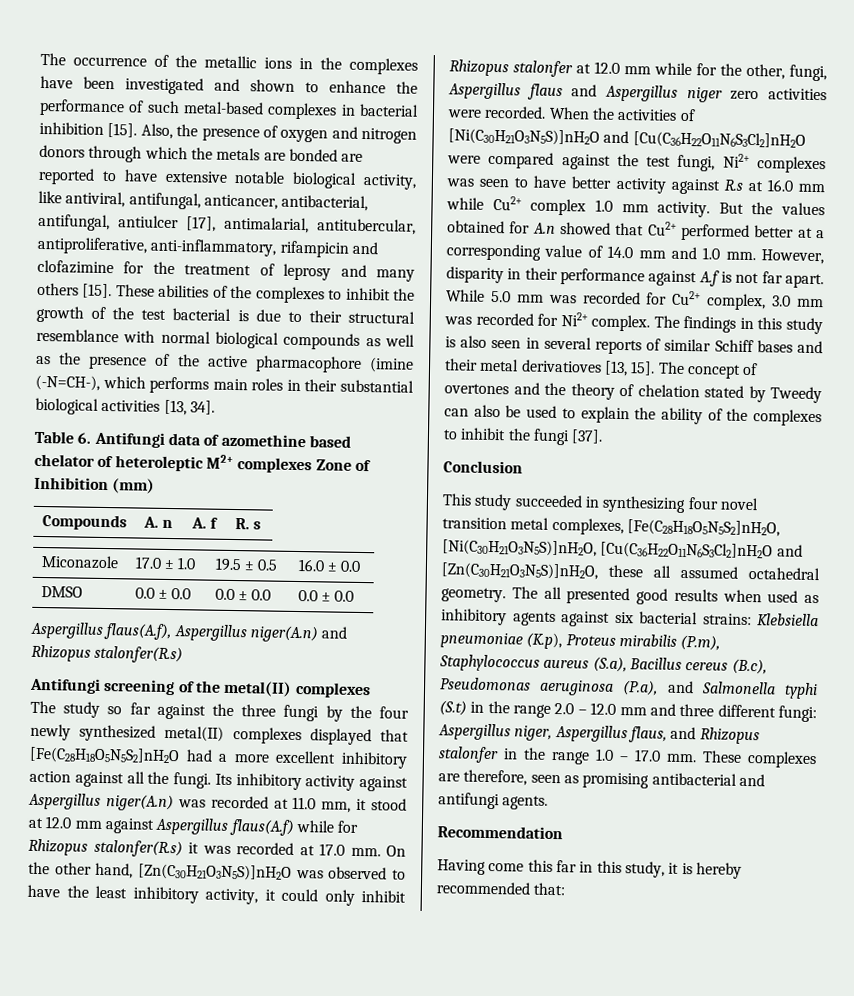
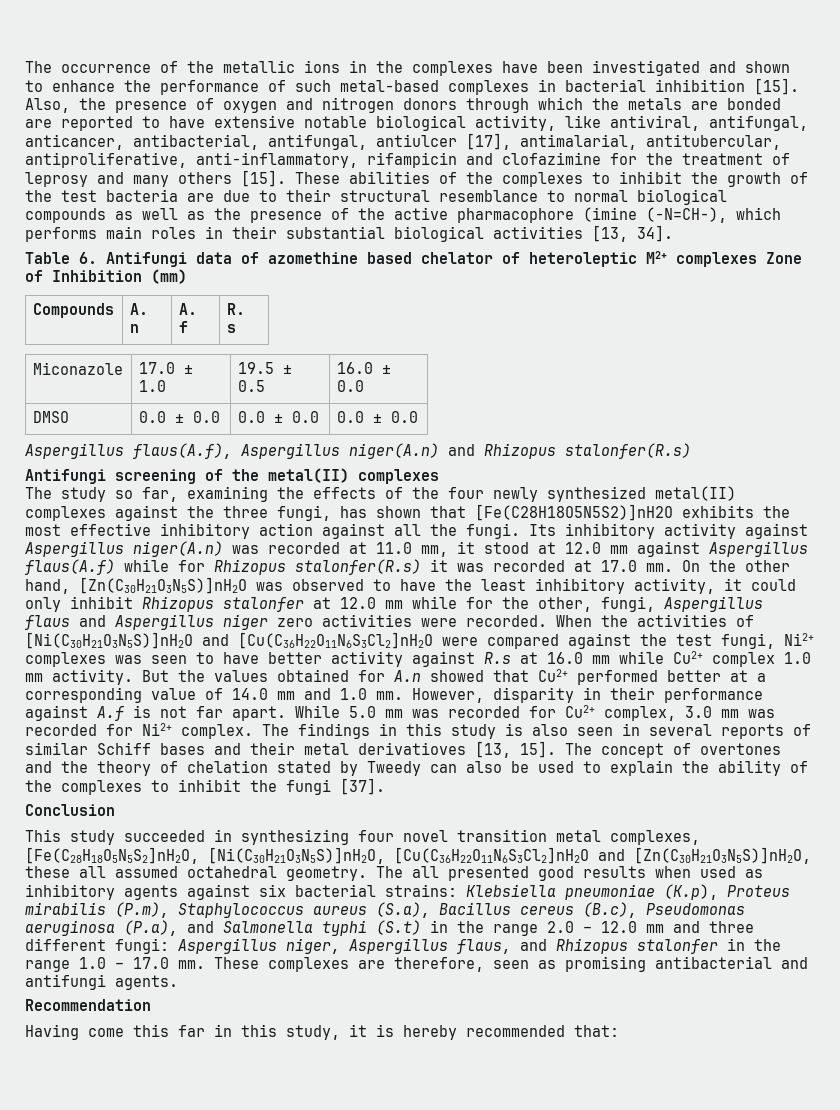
[172,308,249,322] bacterial is -> [106,189,214,202] bacteria are
[123,330,156,343] with -> [547,190,565,202] to
[129,702,343,722] far against the three fungi by -> [142,486,403,502] far, examining the effects of
[309,728,409,746] [29,746,337,765] displayed that [Fe(C28H18O5N5S2]nH2O had a more excellent -> [115,504,790,521] [25,523,151,536] against the three fungi, has shown that [Fe(C28H18O5N5S2)]nH2O exhibits the most effective

